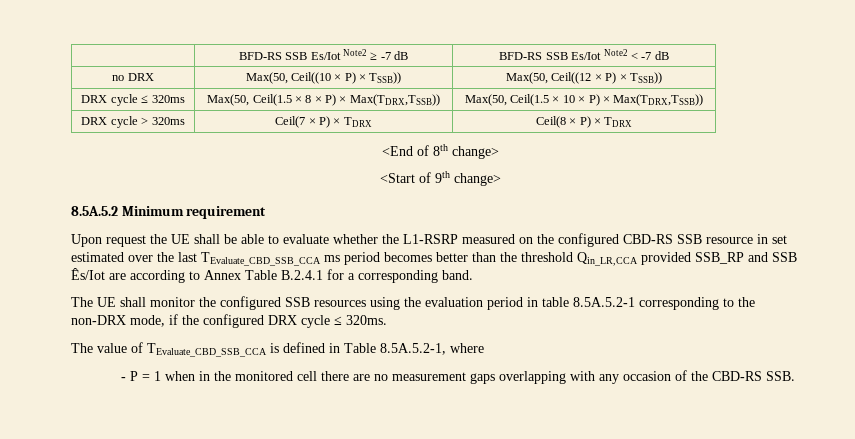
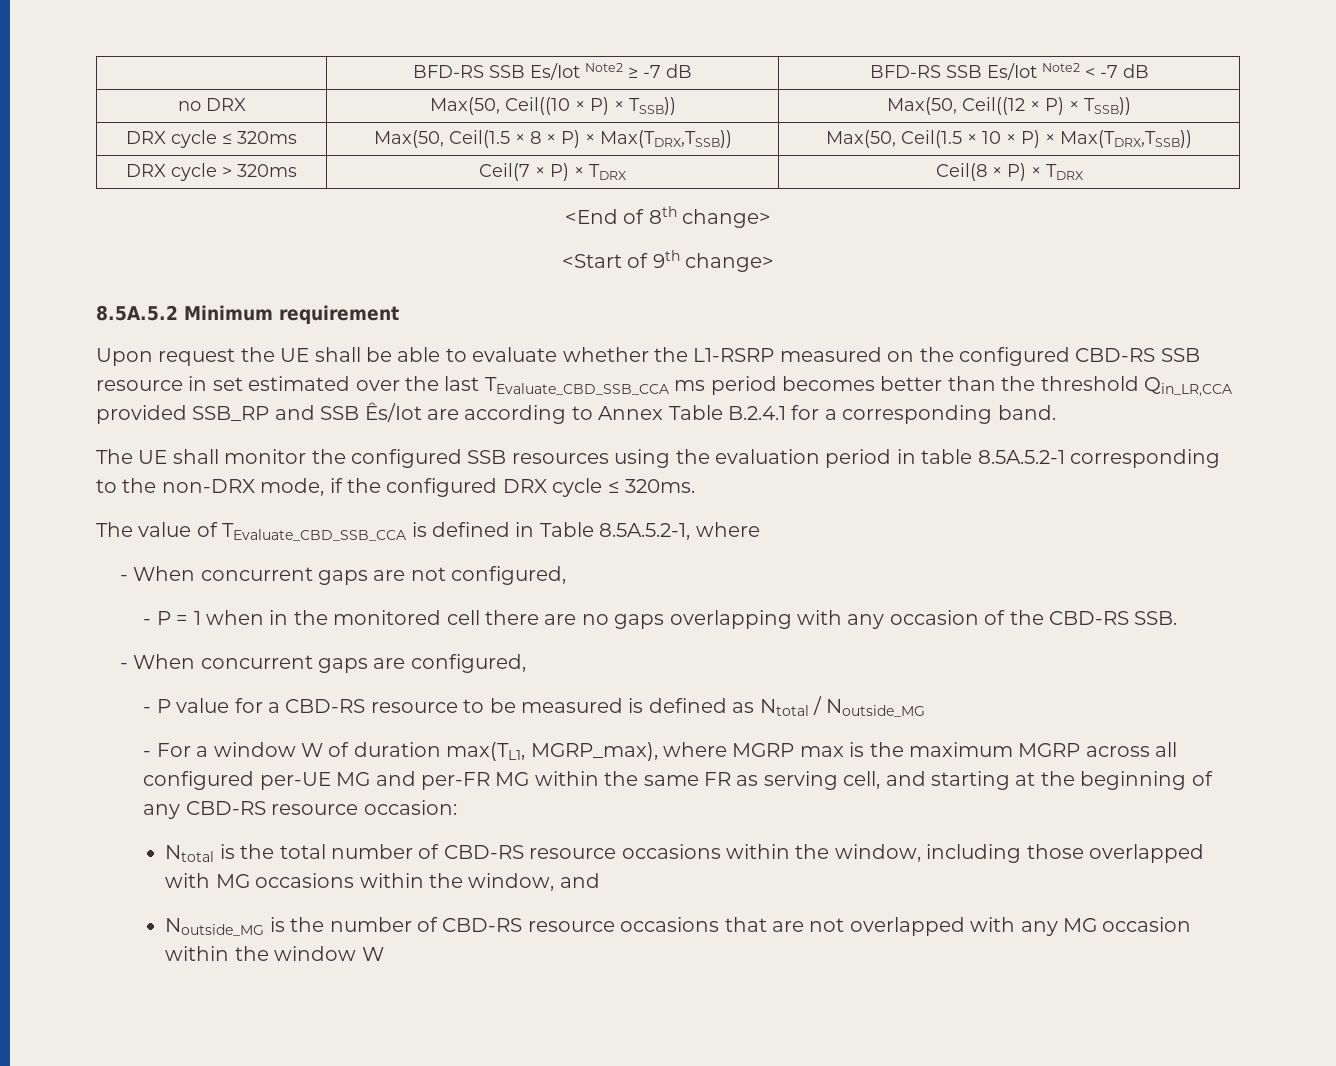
(484, 348) none -> [119,566,567,585] // - When concurrent gaps are not configured,
[392,372,467,381] measurement -> (609, 619) none
(796, 376) none -> [119,654,526,673] [143,696,926,717] [143,742,1178,761] [143,771,1213,790] [143,800,457,819] [165,844,1205,863] [165,873,600,891] [165,917,1192,936] [165,946,384,961] // - When concurrent gaps are configured, // - P value for a CBD-RS resource to be measured is defined as Ntotal / Noutside_MG // - For a window W of duration max(TL1, MGRP_max), where MGRP max is the maximum MGRP across all configured per-UE MG and per-FR MG within the same FR as serving cell, and starting at the beginning of any CBD-RS resource occasion: // Ntotal is the total number of CBD-RS resource occasions within the window, including those overlapped with MG occasions within the window, and // Noutside_MG is the number of CBD-RS resource occasions that are not overlapped with any MG occasion within the window W

